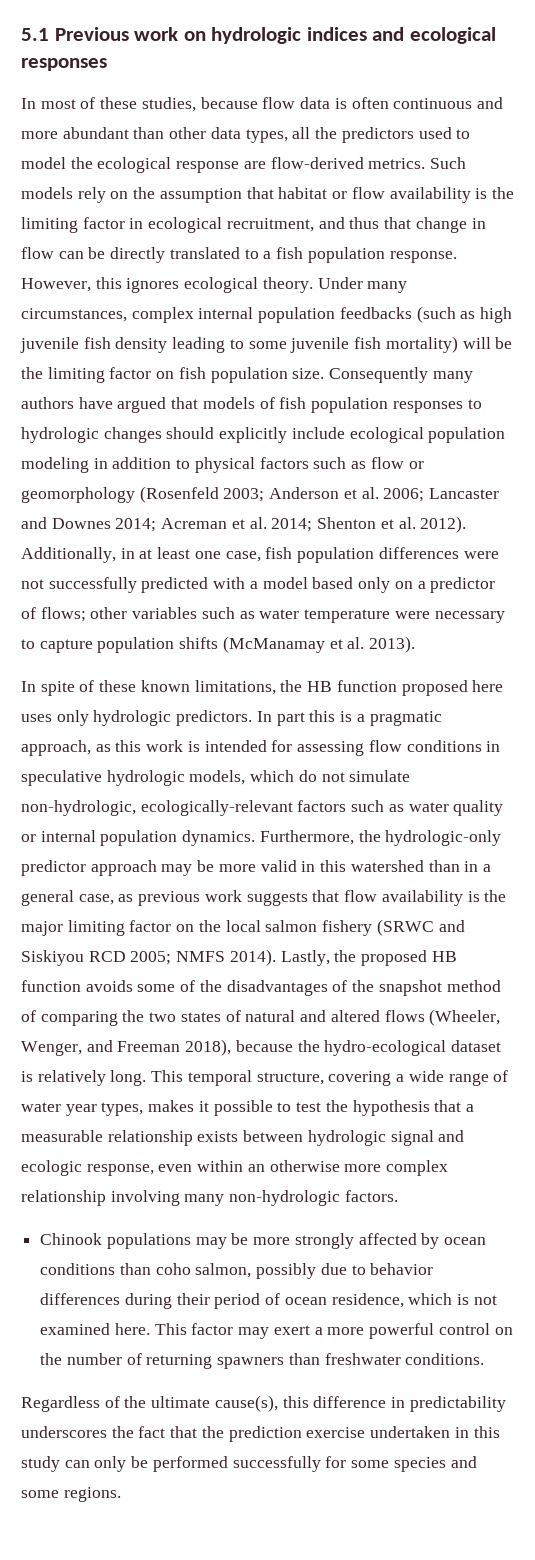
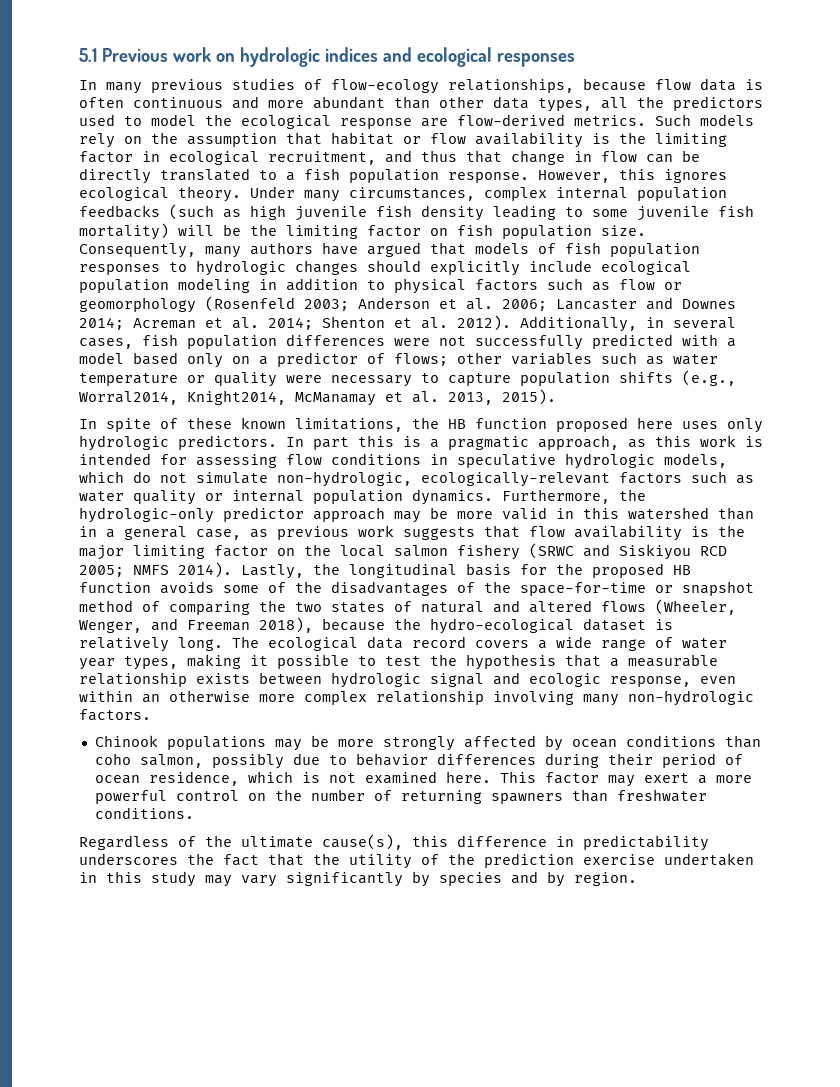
[40,97,196,112] most of these studies, -> [106,78,574,94] many previous studies of flow-ecology relationships,
[329,367,429,383] Consequently -> [79,243,196,258] Consequently,
[139,547,261,562] at least one case, -> [673,317,736,329] [79,338,133,349] several cases,
(391, 616) none -> [187,372,277,387] or quality
[222,636,416,653] (McManamay et al. 2013). -> [682,370,736,386] [79,389,556,406] (e.g., Worral2014, Knight2014, McManamay et al. 2013, 2015).
(357, 956) none -> [349,563,583,578] longitudinal basis for the
(375, 986) none -> [520,582,673,596] space-for-time or
[151,1070,392,1086] This temporal structure, covering -> [232,636,529,651] The ecological data record covers
[148,1100,195,1112] makes -> [187,654,241,669] making
(224, 1432) none -> [349,853,475,869] utility of the
[64,1456,477,1472] [21,1487,121,1502] can only be performed successfully for some species and some regions. -> [205,871,637,887] may vary significantly by species and by region.

